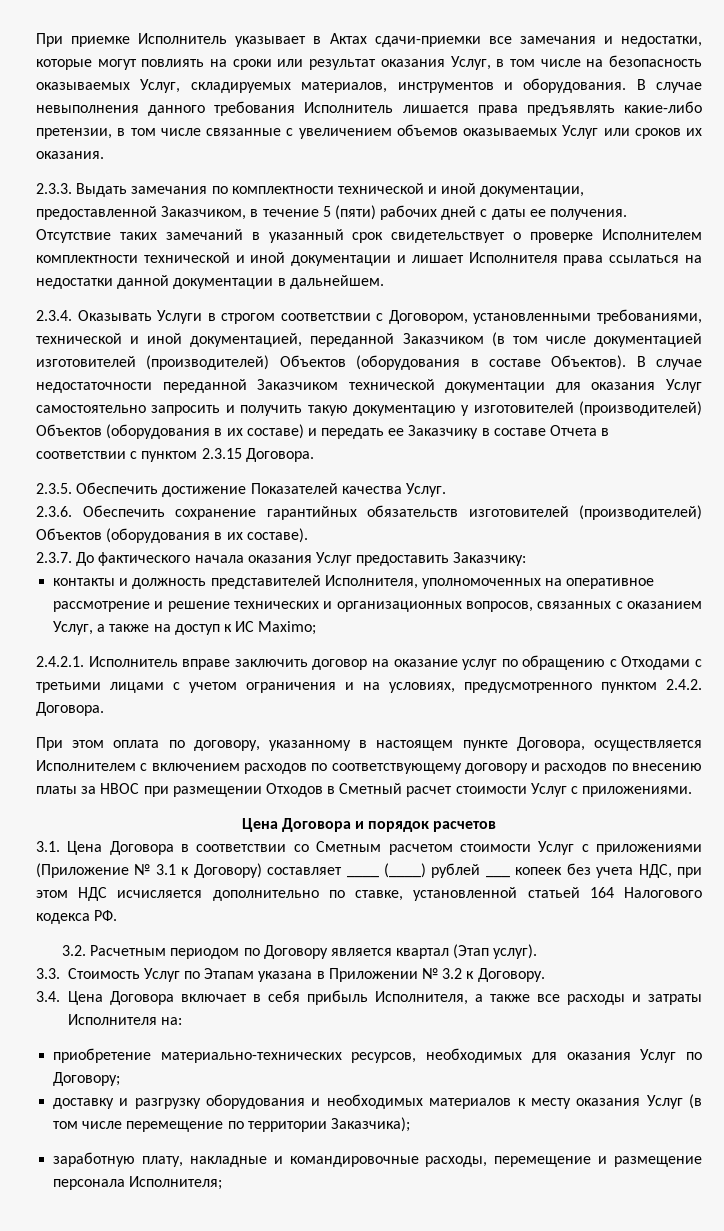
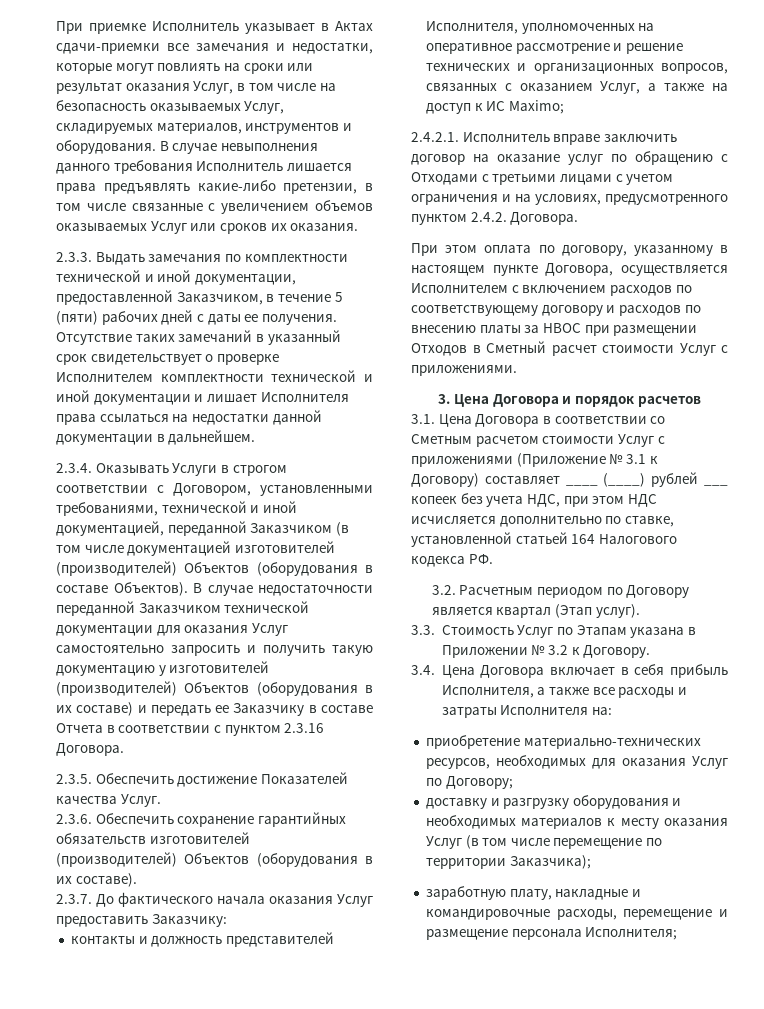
[201,448,242,459] 2.3.15 -> [284,723,325,733] 2.3.16
(693, 791) none -> [438,394,451,404] 3.

